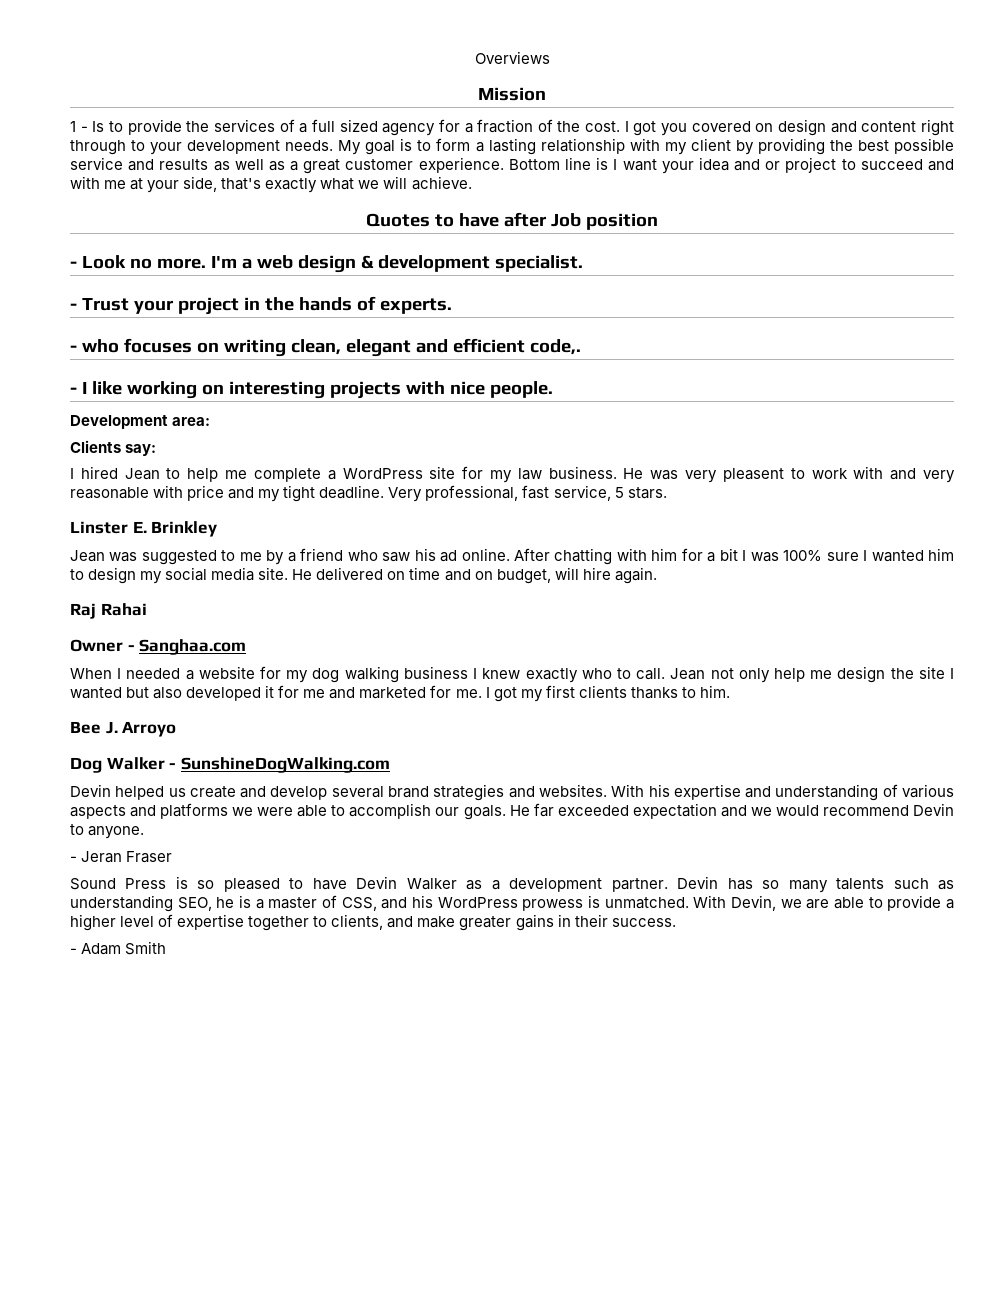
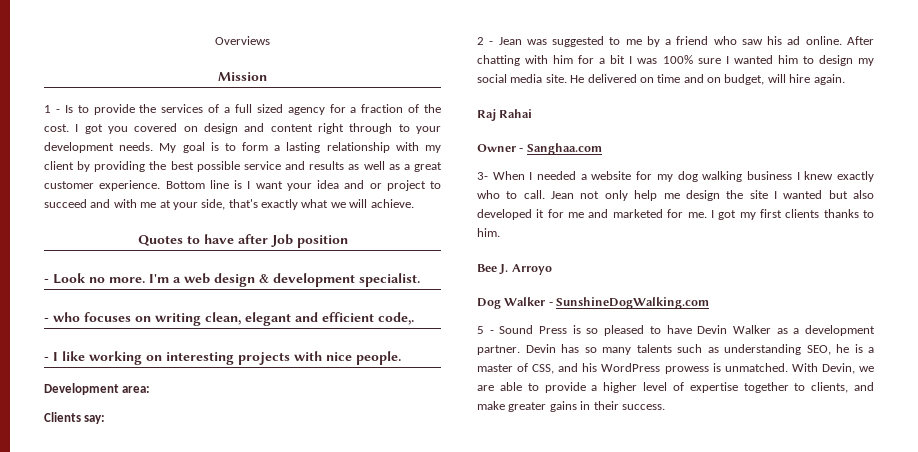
[70,296,452,315] // - Trust your project in the hands of experts. -> (420, 280) none
[70,466,956,483] [70,485,667,502] [70,521,218,537] I hired Jean to help me complete a WordPress site for my law business. He was very pleasent to work with and very reasonable with price and my tight deadline. Very professional, fast service, 5 stars. // Linster E. Brinkley // -> [477,37,494,45] 2 -
(247, 647) none -> [477,172,488,180] 3-
[70,784,954,801] [70,803,954,820] [70,824,145,839] [70,851,173,863] Devin helped us create and develop several brand strategies and websites. With his expertise and understanding of various aspects and platforms we were able to accomplish our goals. He far exceeded expectation and we would recommend Devin to anyone. // - Jeran Fraser // -> [477,326,494,334] 5 -
[70,941,167,955] // - Adam Smith -> (665, 407) none

